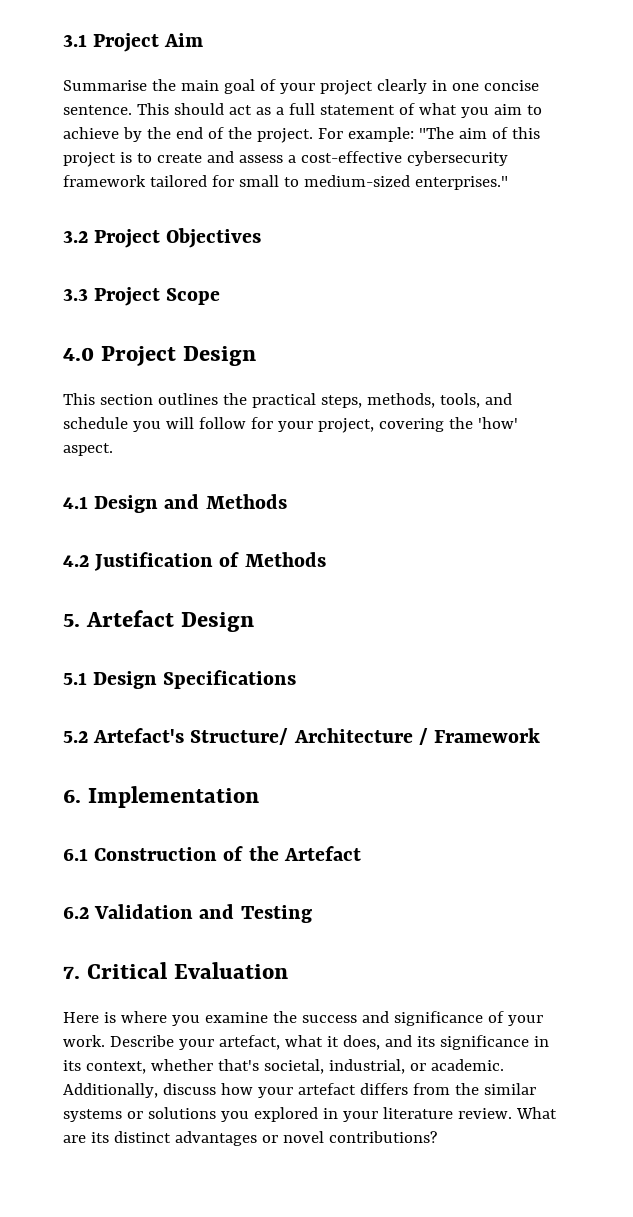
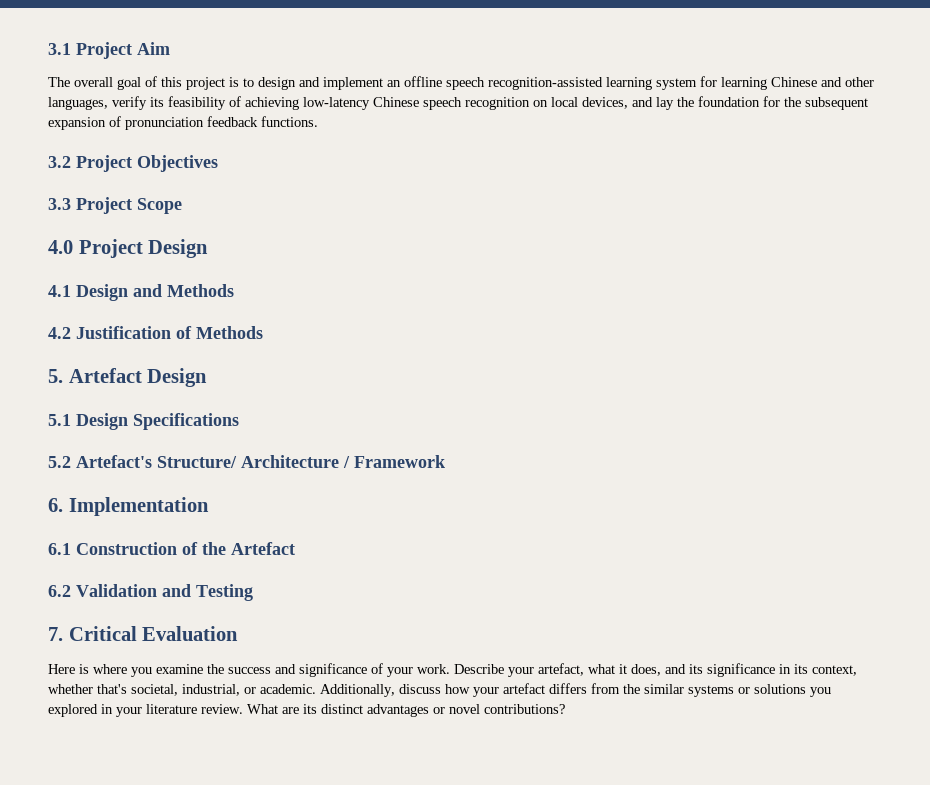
[63,79,539,95] [63,103,542,118] [63,127,540,143] [63,151,508,167] [63,175,508,190] Summarise the main goal of your project clearly in one concise sentence. This should act as a full statement of what you aim to achieve by the end of the project. For example: "The aim of this project is to create and assess a cost-effective cybersecurity framework tailored for small to medium-sized enterprises." -> [48,76,874,90] [48,96,868,110] [48,116,318,130] The overall goal of this project is to design and implement an offline speech recognition-assisted learning system for learning Chinese and other languages, verify its feasibility of achieving low-latency Chinese speech recognition on local devices, and lay the foundation for the subsequent expansion of pronunciation feedback functions.
[63,393,512,408] [63,417,518,433] [63,443,113,456] // This section outlines the practical steps, methods, tools, and schedule you will follow for your project, covering the 'how' aspect. -> (209, 248) none

